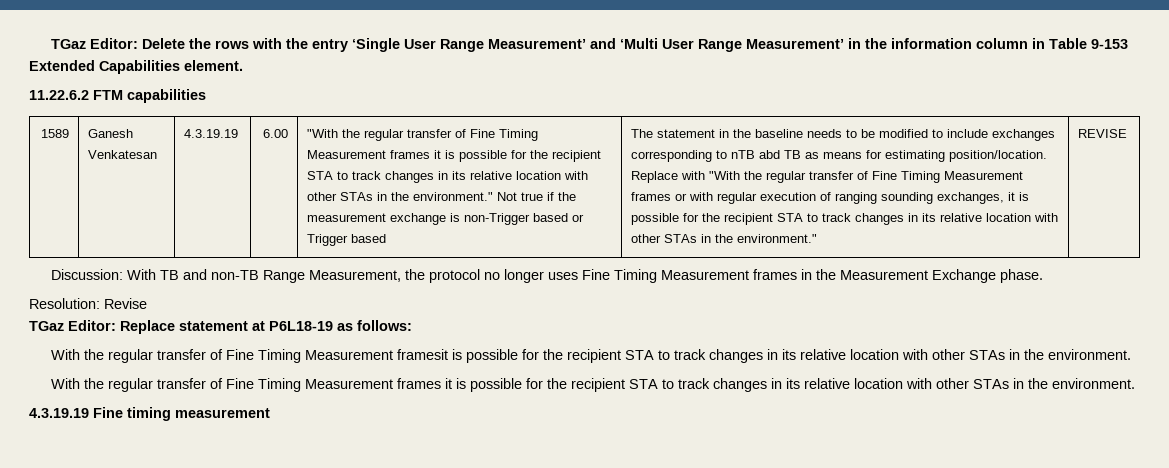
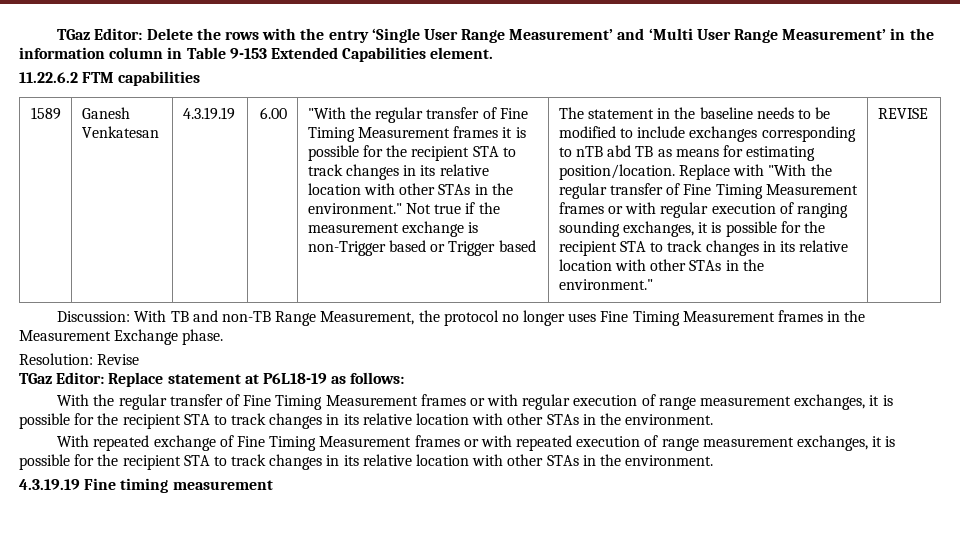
[397,349,449,360] framesit -> [420,394,880,410] frames or with regular execution of range measurement exchanges, it
[84,378,442,392] the regular transfer of Fine Timing Measurement frames -> [93,435,868,451] repeated exchange of Fine Timing Measurement frames or with repeated execution of range measurement exchanges,

